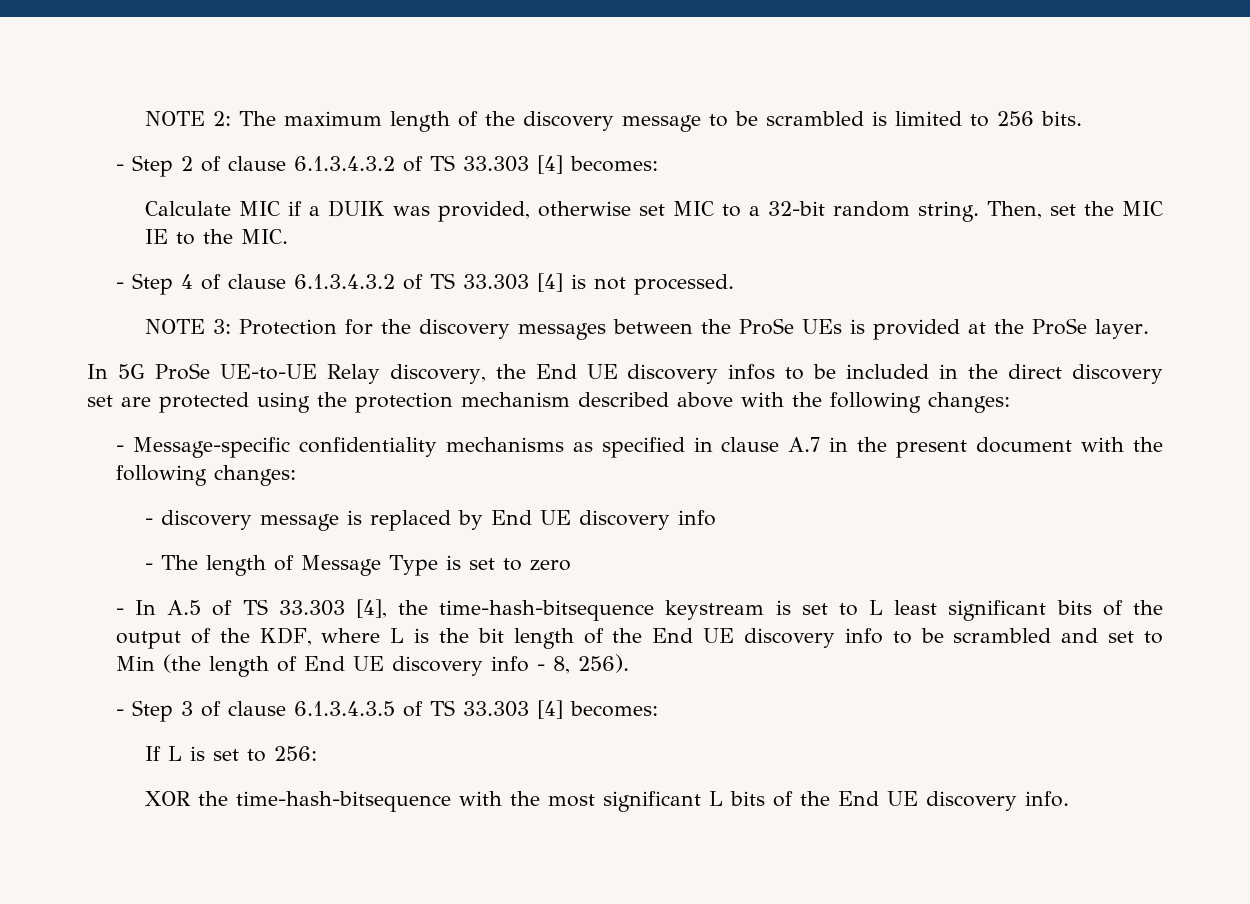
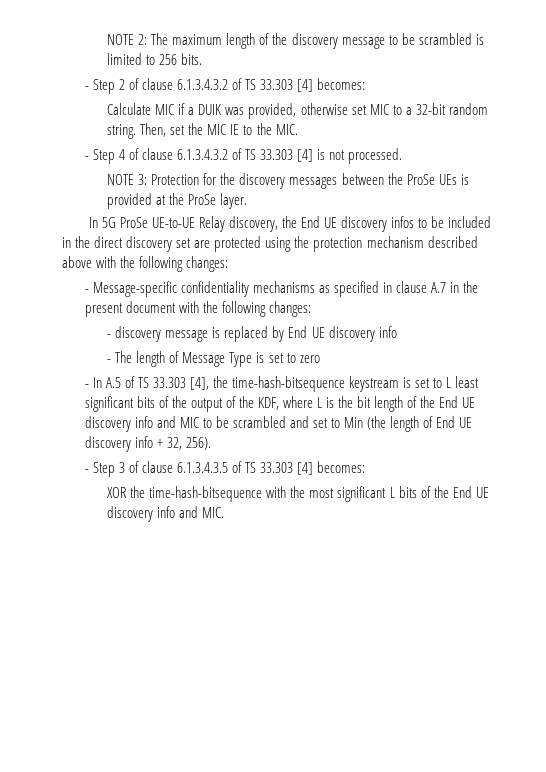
(883, 636) none -> [156,416,199,428] and MIC
[536,656,570,674] - 8, -> [156,437,182,450] + 32,
[144,746,317,762] // If L is set to 256: -> (366, 467) none
[1024,791,1069,807] info. -> [157,506,225,518] info and MIC.

